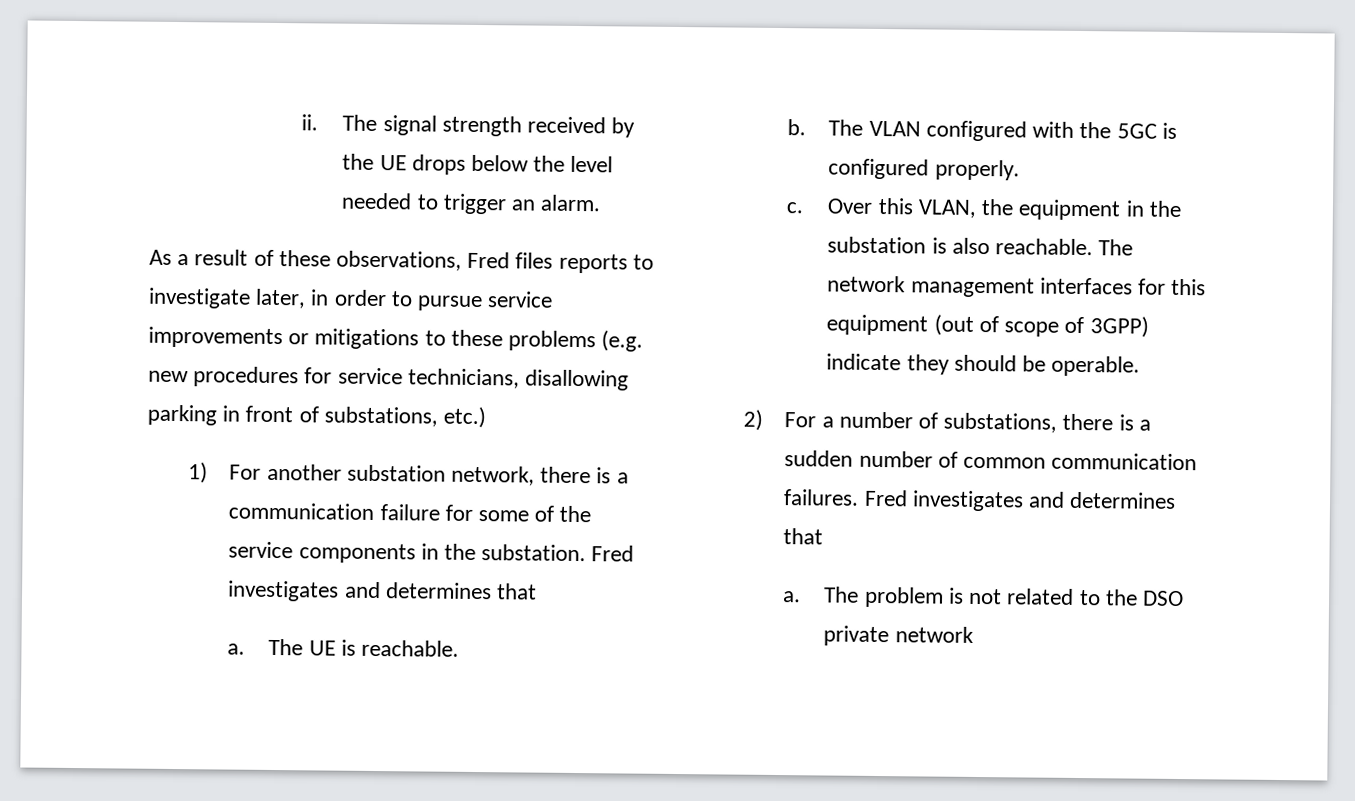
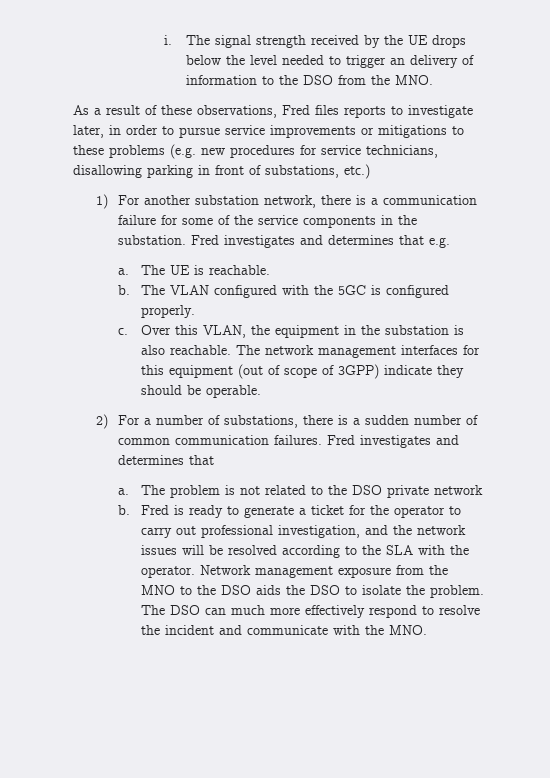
[301,114,319,131] ii. -> [163,35,172,45] i.
[540,194,602,212] alarm. -> [410,55,475,68] [186,75,434,85] delivery of information to the DSO from the MNO.
(537, 591) none -> [429,237,451,248] e.g.
(974, 634) none -> [118,505,461,518] [140,525,466,538] [140,545,469,558] [140,565,448,578] [140,585,484,598] [140,605,480,618] [140,625,427,635] // b. Fred is ready to generate a ticket for the operator to carry out professional investigation, and the network issues will be resolved according to the SLA with the operator. Network management exposure from the MNO to the DSO aids the DSO to isolate the problem. The DSO can much more effectively respond to resolve the incident and communicate with the MNO.

